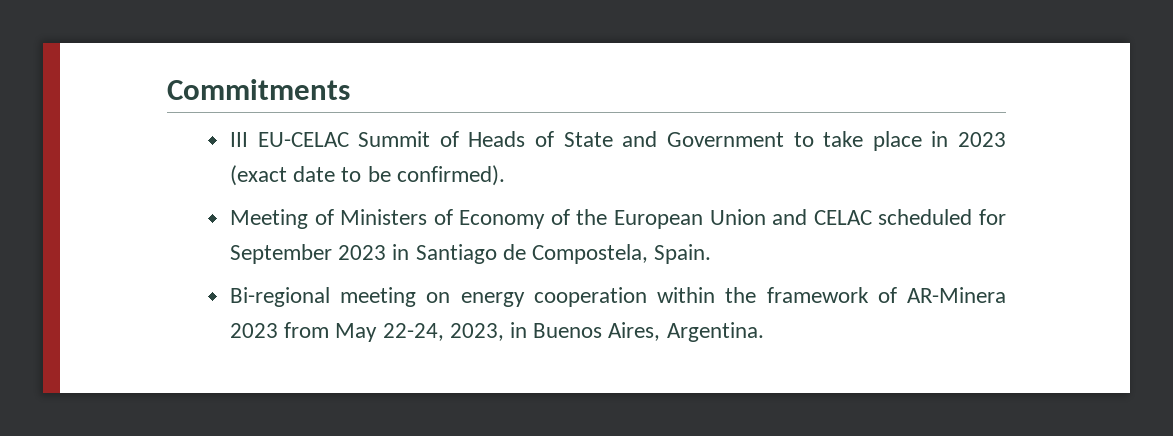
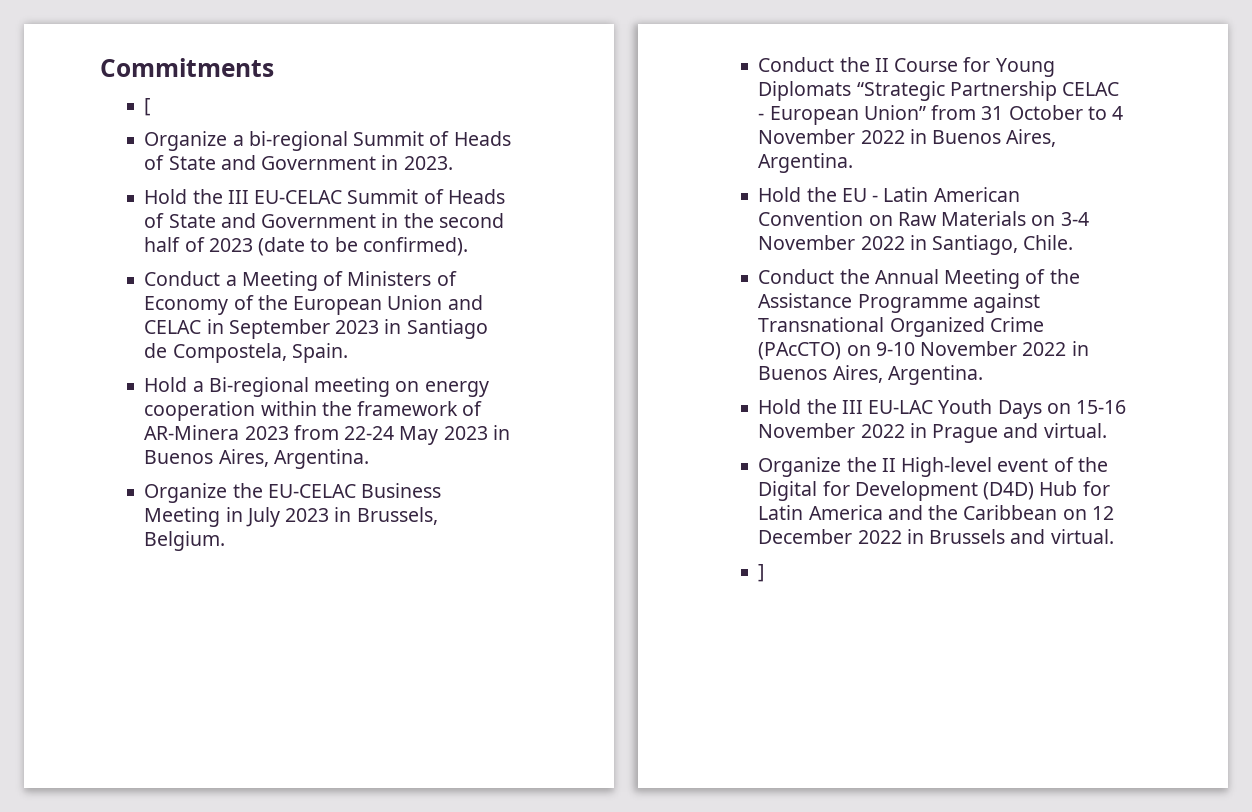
(350, 89) none -> [144,98,151,116] [144,131,511,151] [144,155,453,170] [144,189,223,204] [ // Organize a bi-regional Summit of Heads of State and Government in 2023. // Hold the
[793,131,1007,151] [229,165,336,186] to take place in 2023 (exact date -> [381,213,504,228] [144,237,306,256] in the second half of 2023 (date
(505, 175) none -> [144,271,237,286] Conduct a
[878,209,1006,225] scheduled for -> [206,319,224,334] in
(712, 254) none -> [144,377,204,392] Hold a
[335,322,764,342] May 22-24, 2023, in Buenos Aires, Argentina. -> [344,425,510,445] [144,449,369,469] [144,483,442,503] [144,507,438,527] [144,531,226,551] [758,57,1055,77] [758,81,1120,101] [758,105,1124,125] [758,129,1057,147] [758,153,854,173] [758,187,1020,202] [758,211,1089,226] [758,235,1074,255] [758,269,1080,289] [758,293,1040,313] [758,317,1044,337] [758,341,1089,360] [758,365,983,385] [758,399,1127,419] [758,423,1107,443] [758,457,1108,477] [758,481,1110,501] [758,505,1114,520] [758,529,1114,544] [758,564,765,582] 22-24 May 2023 in Buenos Aires, Argentina. // Organize the EU-CELAC Business Meeting in July 2023 in Brussels, Belgium. // Conduct the II Course for Young Diplomats “Strategic Partnership CELAC - European Union” from 31 October to 4 November 2022 in Buenos Aires, Argentina. // Hold the EU - Latin American Convention on Raw Materials on 3-4 November 2022 in Santiago, Chile. // Conduct the Annual Meeting of the Assistance Programme against Transnational Organized Crime (PAcCTO) on 9-10 November 2022 in Buenos Aires, Argentina. // Hold the III EU-LAC Youth Days on 15-16 November 2022 in Prague and virtual. // Organize the II High-level event of the Digital for Development (D4D) Hub for Latin America and the Caribbean on 12 December 2022 in Brussels and virtual. // ]

